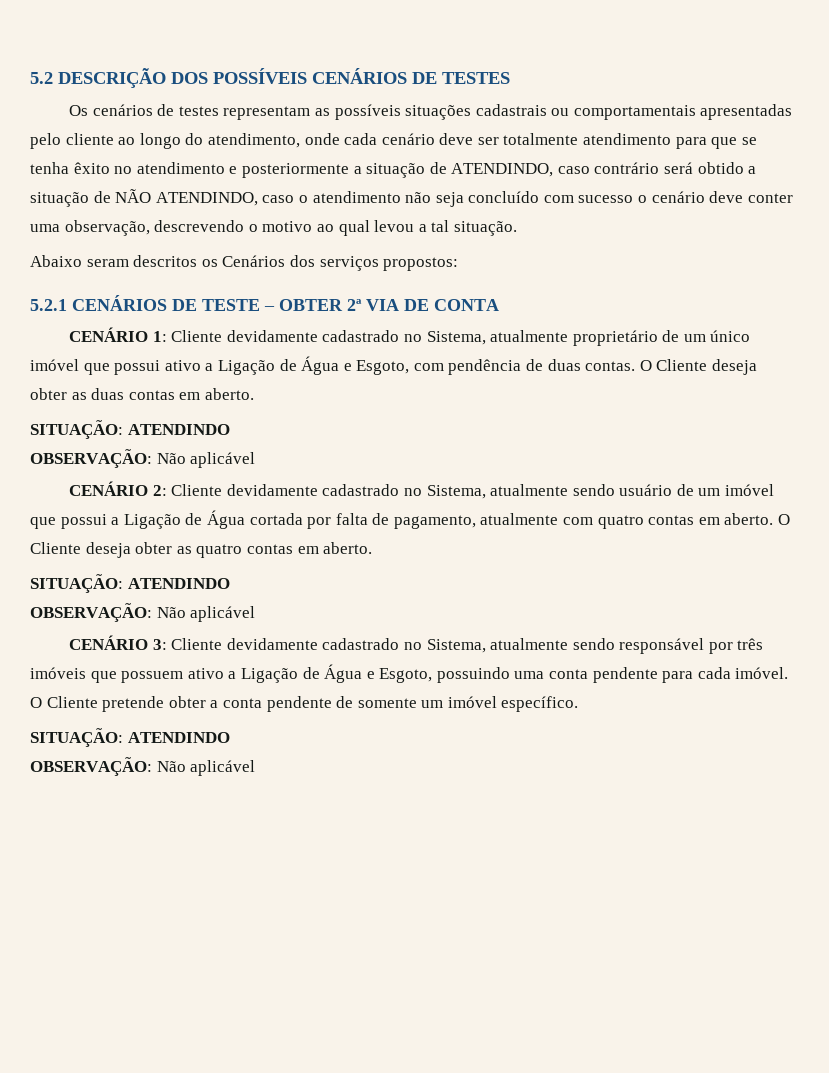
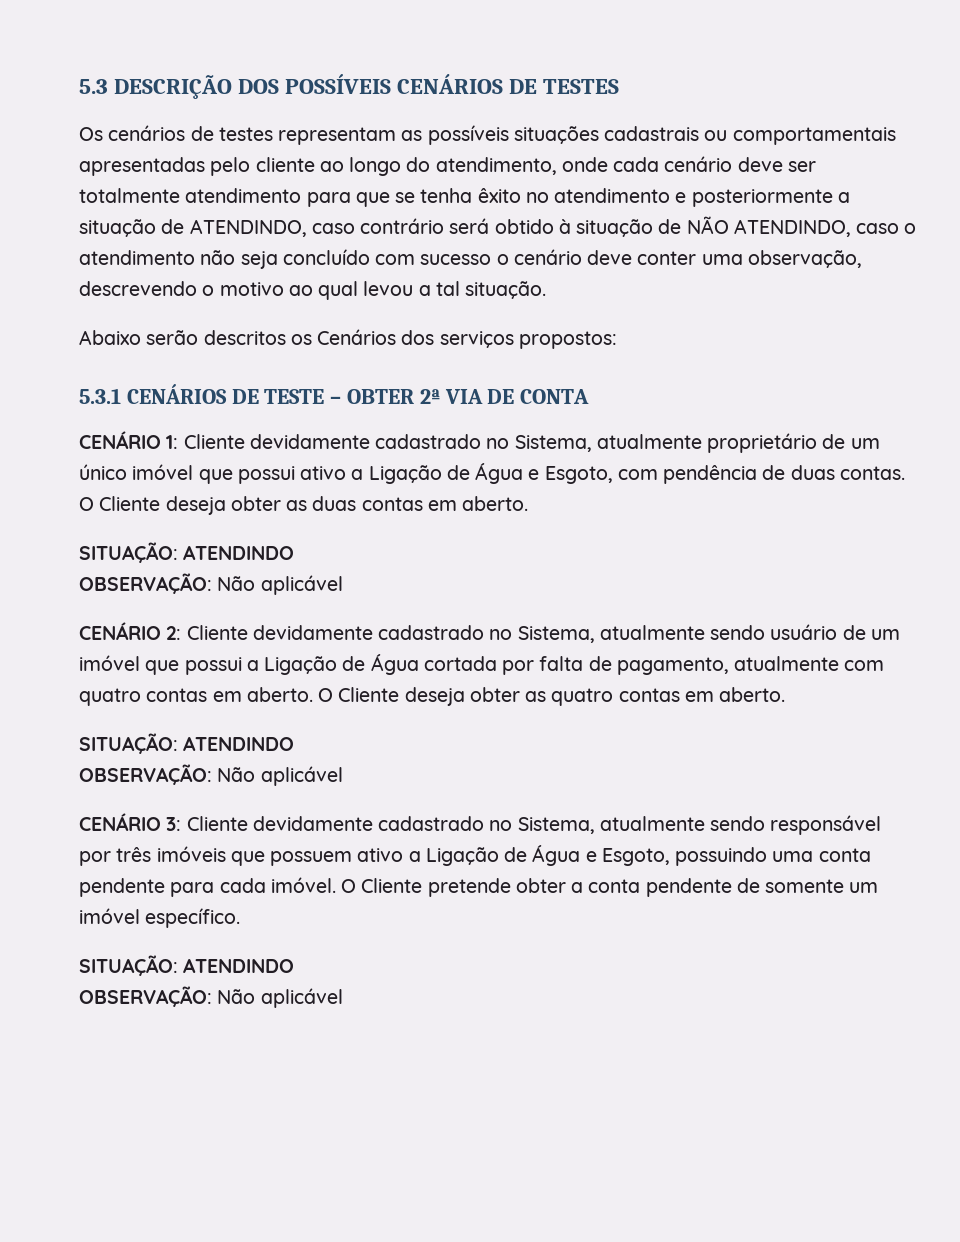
[30,72,53,84] 5.2 -> [79,79,108,94] 5.3
[748,166,757,174] a -> [558,219,571,234] à
[86,259,129,267] seram -> [146,330,199,345] serão
[30,299,67,311] 5.2.1 -> [79,388,121,404] 5.3.1

